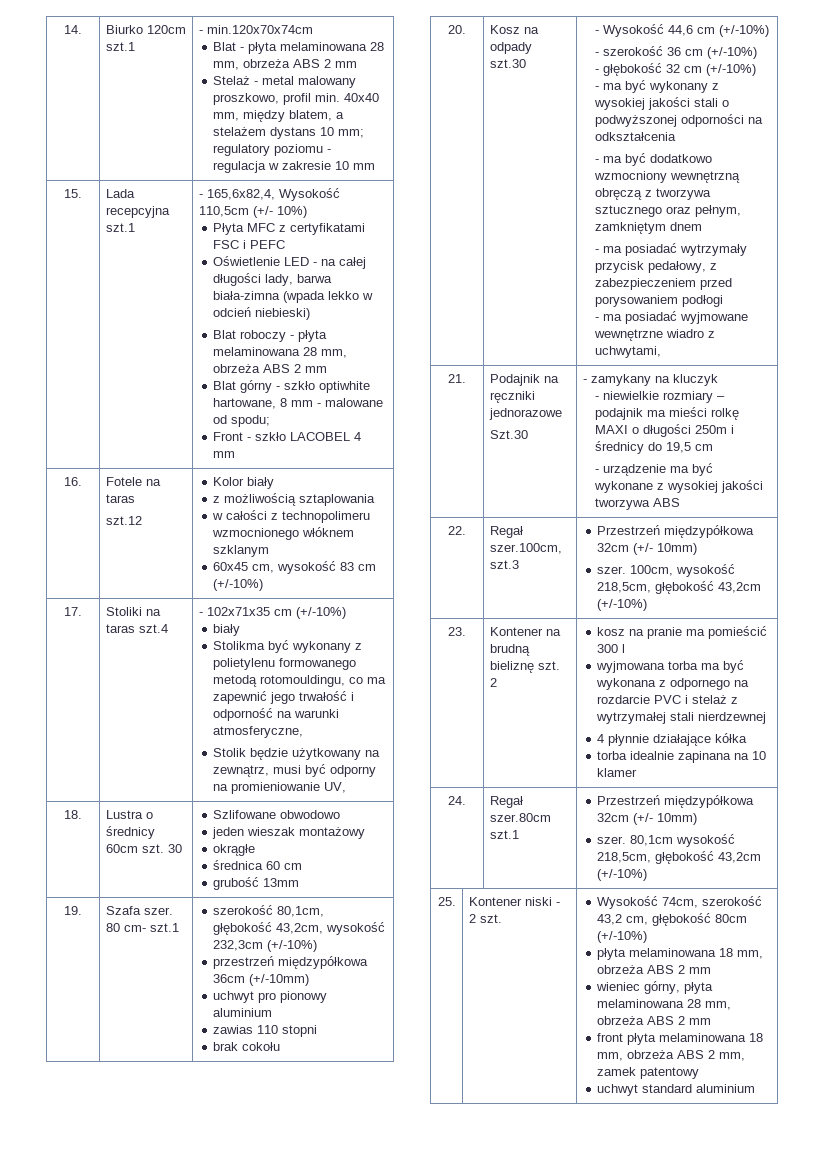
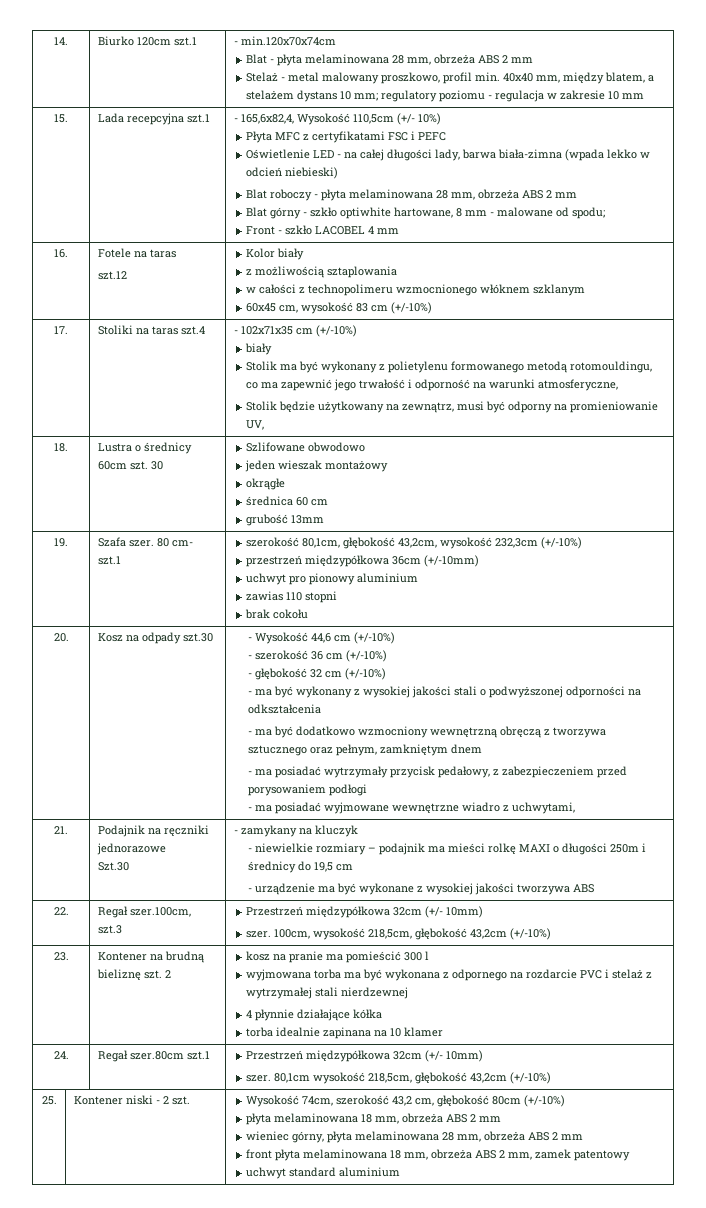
[213,641,266,650] Stolikma -> [245,361,297,371] Stolik ma

